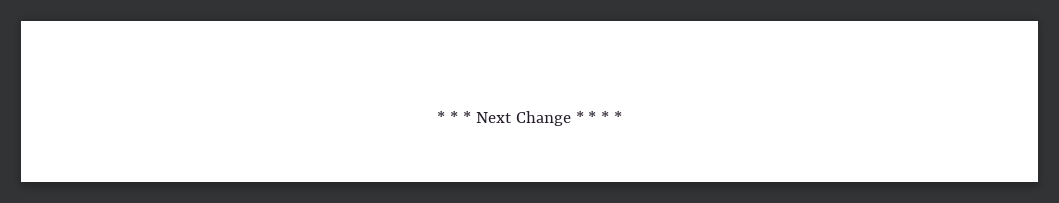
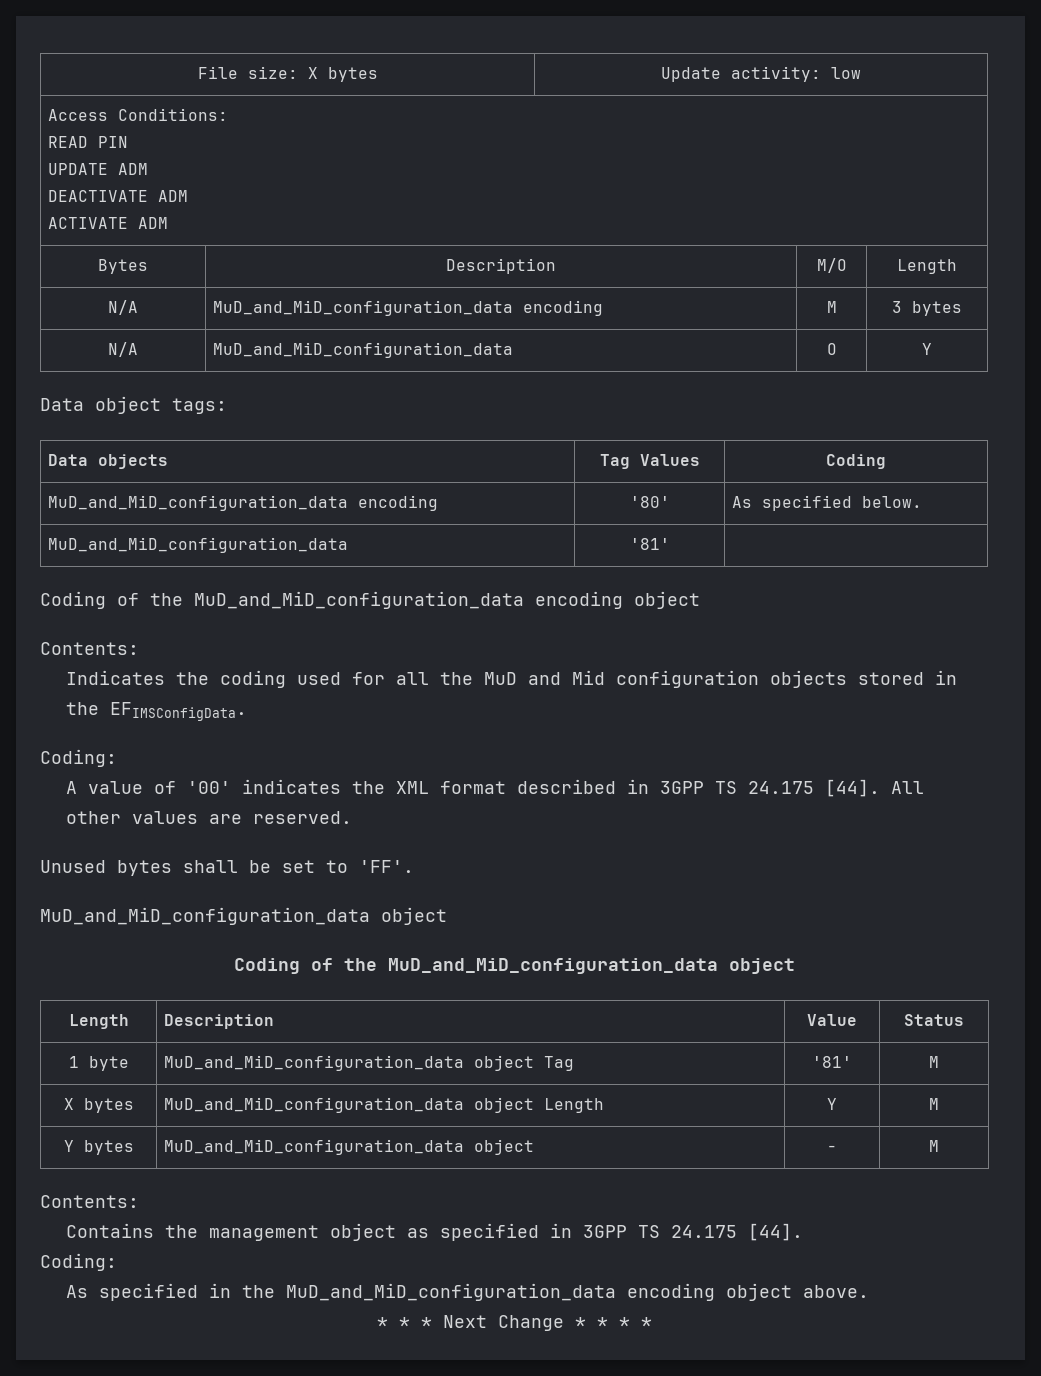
(436, 117) none -> [197,66,378,82] [661,66,861,82] [48,108,229,121] [48,136,129,148] [48,163,149,175] [48,190,189,202] [48,217,169,229] [98,259,148,274] [446,258,556,274] [816,258,847,273] [897,259,957,274] [108,300,138,315] [213,300,604,316] [826,301,837,313] [892,301,962,316] [108,342,138,357] [213,342,514,358] [826,343,837,355] [922,343,932,355] [40,396,227,414] [48,454,169,469] [599,454,700,469] [826,454,886,469] [48,495,439,511] [629,496,670,508] [732,495,923,511] [48,537,349,553] [629,538,670,550] [40,591,700,609] [40,642,139,655] [65,670,957,688] [65,702,247,721] [40,749,117,767] [65,779,924,797] [65,811,352,824] [40,860,414,876] [40,907,447,925] [234,958,795,974] [68,1014,129,1029] [164,1014,275,1029] [807,1014,857,1026] [904,1014,964,1026] [68,1056,129,1071] [164,1055,575,1071] [812,1056,852,1068] [929,1056,939,1068] [63,1098,134,1113] [164,1097,605,1113] [827,1098,837,1110] [929,1098,939,1110] [63,1140,134,1155] [164,1139,535,1155] [827,1145,837,1152] [929,1140,939,1152] [40,1195,139,1208] [65,1223,803,1241] [40,1253,117,1271] [65,1283,869,1301] File size: X bytes | Update activity: low // Access Conditions: // READ PIN // UPDATE ADM // DEACTIVATE ADM // ACTIVATE ADM // Bytes | Description | M/O | Length // N/A | MuD_and_MiD_configuration_data encoding | M | 3 bytes // N/A | MuD_and_MiD_configuration_data | O | Y // Data object tags: // Data objects | Tag Values | Coding // MuD_and_MiD_configuration_data encoding | '80' | As specified below. // MuD_and_MiD_configuration_data | '81' | // Coding of the MuD_and_MiD_configuration_data encoding object // Contents: // Indicates the coding used for all the MuD and Mid configuration objects stored in the EFIMSConfigData. // Coding: // A value of '00' indicates the XML format described in 3GPP TS 24.175 [44]. All other values are reserved. // Unused bytes shall be set to 'FF'. // MuD_and_MiD_configuration_data object // Coding of the MuD_and_MiD_configuration_data object // Length | Description | Value | Status // 1 byte | MuD_and_MiD_configuration_data object Tag | '81' | M // X bytes | MuD_and_MiD_configuration_data object Length | Y | M // Y bytes | MuD_and_MiD_configuration_data object | - | M // Contents: // Contains the management object as specified in 3GPP TS 24.175 [44]. // Coding: // As specified in the MuD_and_MiD_configuration_data encoding object above. //

